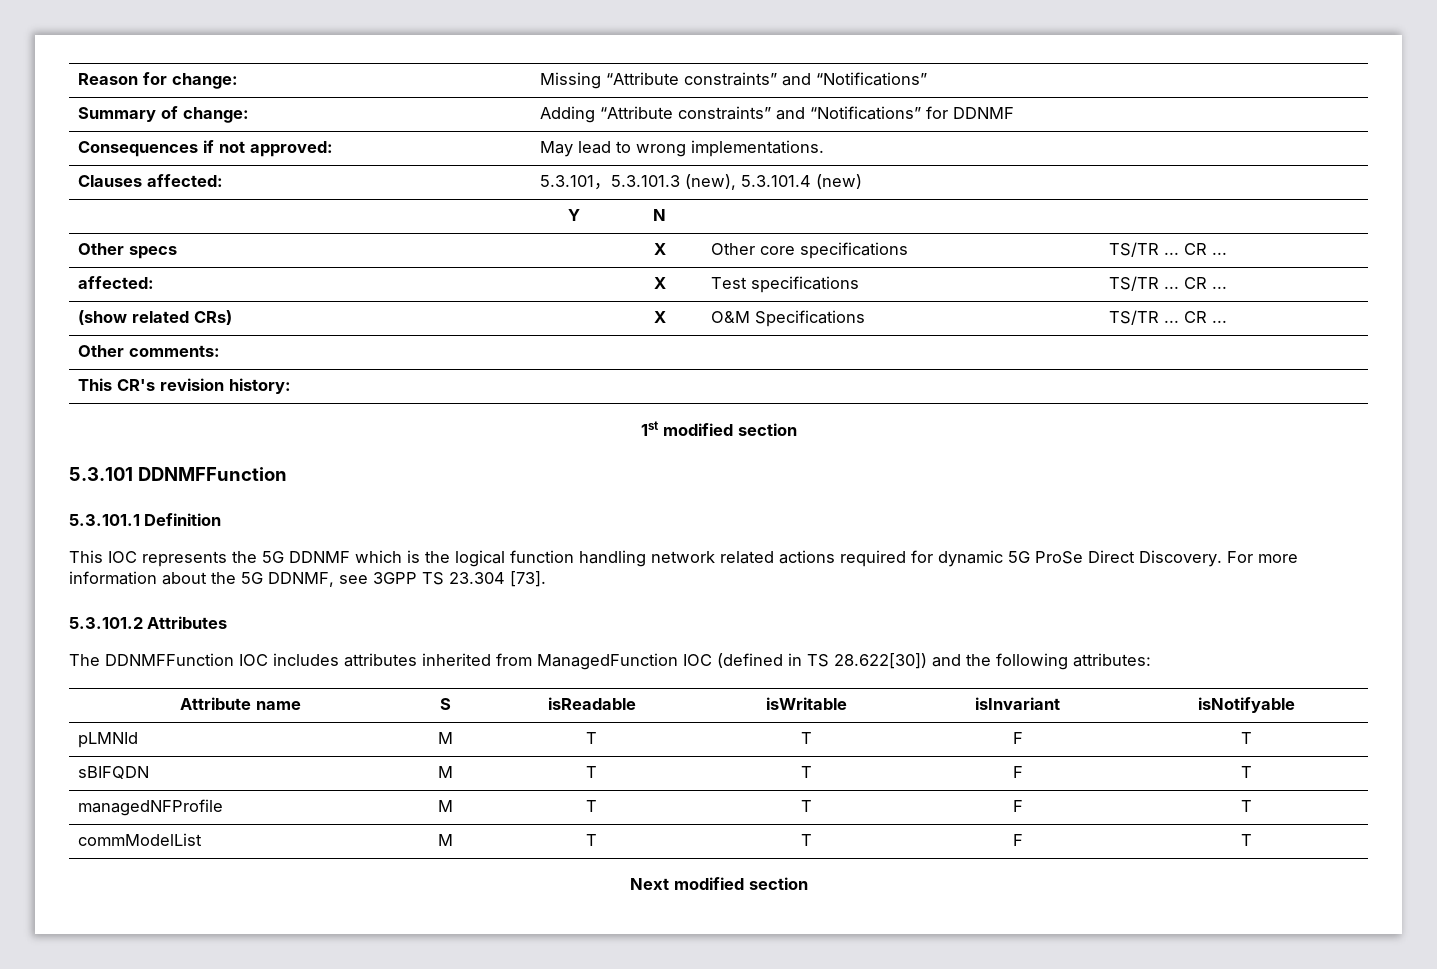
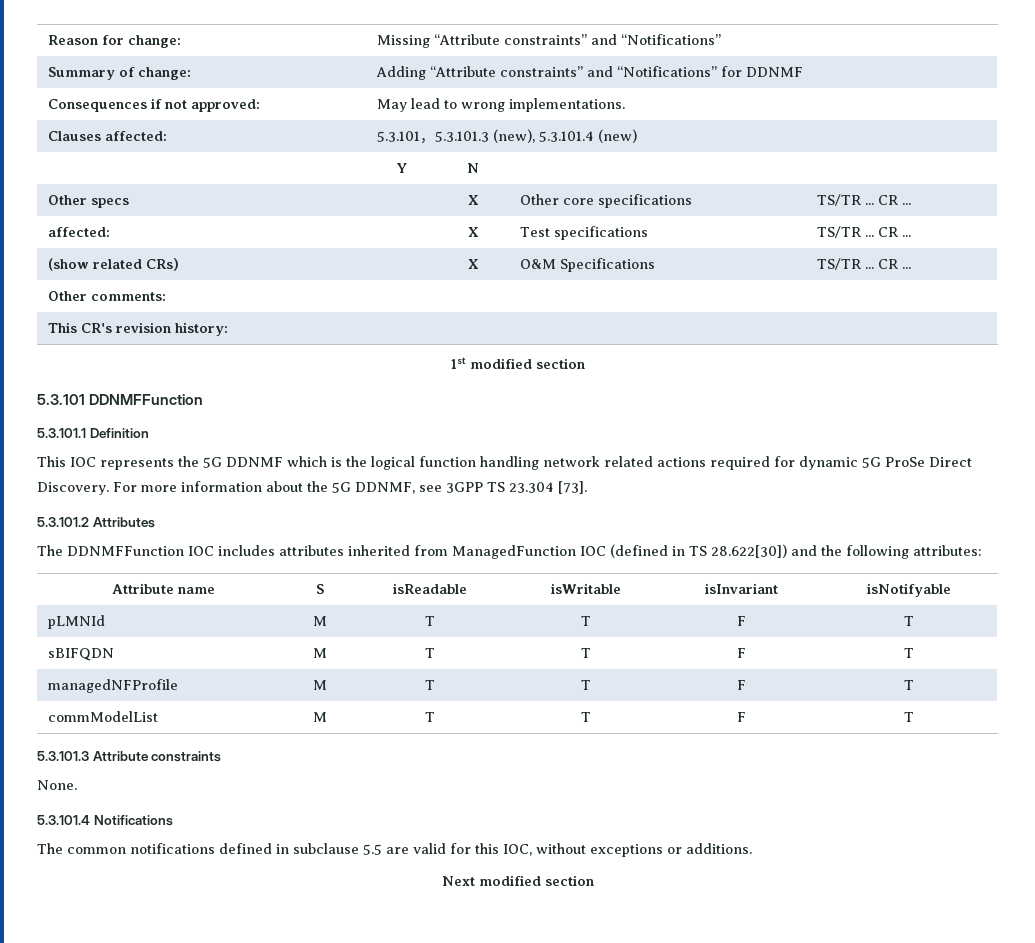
(1252, 840) none -> [37,751,222,762] [37,780,77,790] [37,815,173,826] [37,843,752,857] // 5.3.101.3 Attribute constraints // None. // 5.3.101.4 Notifications // The common notifications defined in subclause 5.5 are valid for this IOC, without exceptions or additions.

